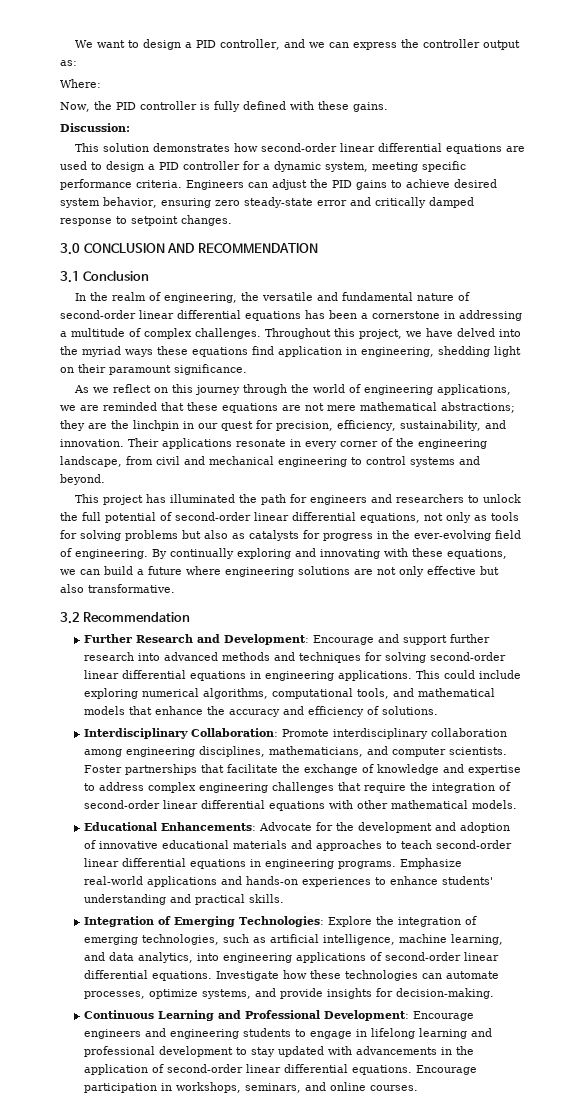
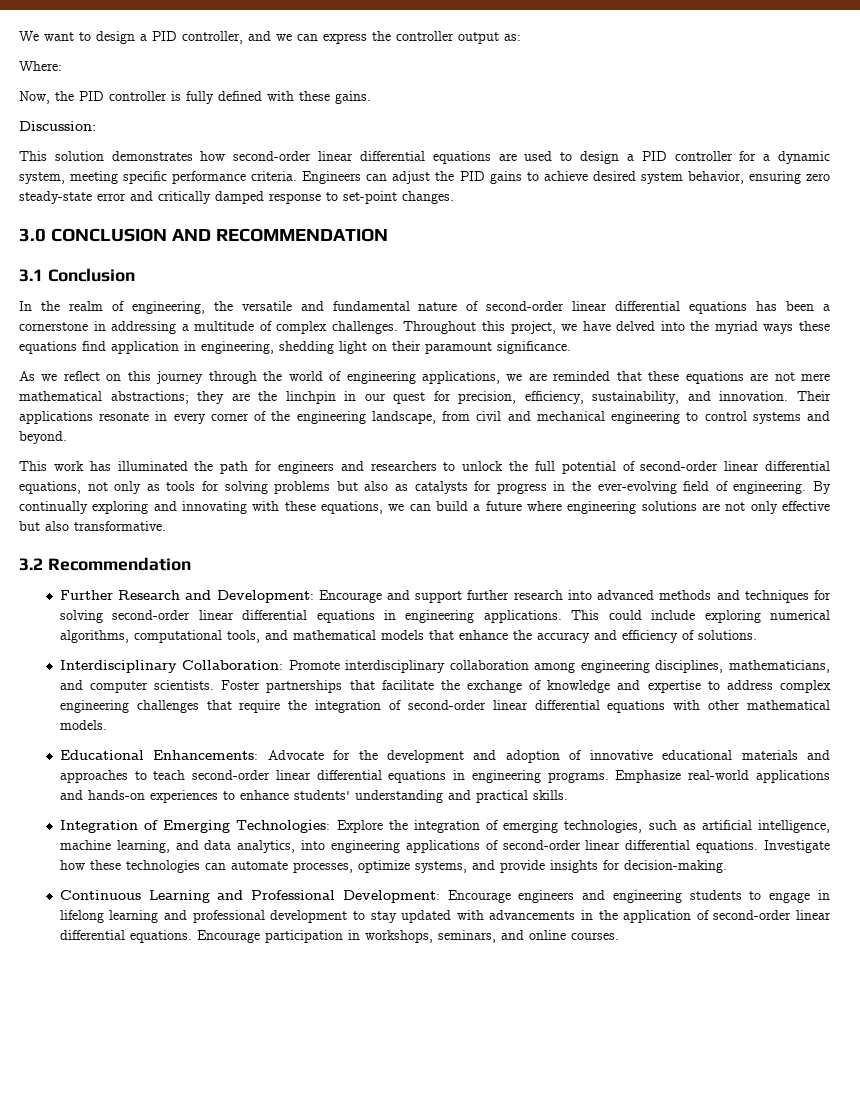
[131,216,178,226] setpoint -> [343,191,397,204] set-point
[102,495,143,505] project -> [53,461,84,471] work

